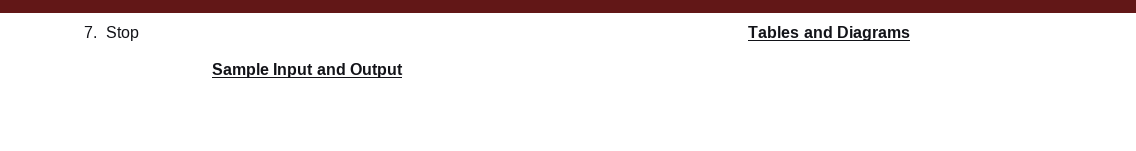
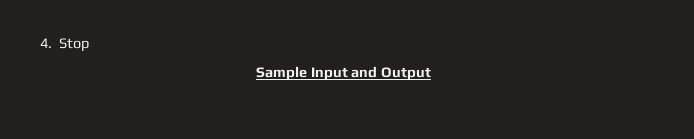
[84,26,98,38] 7. -> [39,38,52,48] 4.
[748,26,910,41] // Tables and Diagrams -> (432, 74) none

